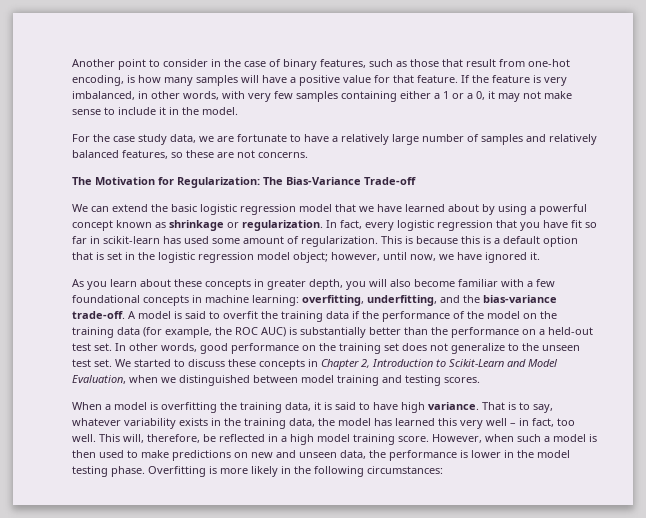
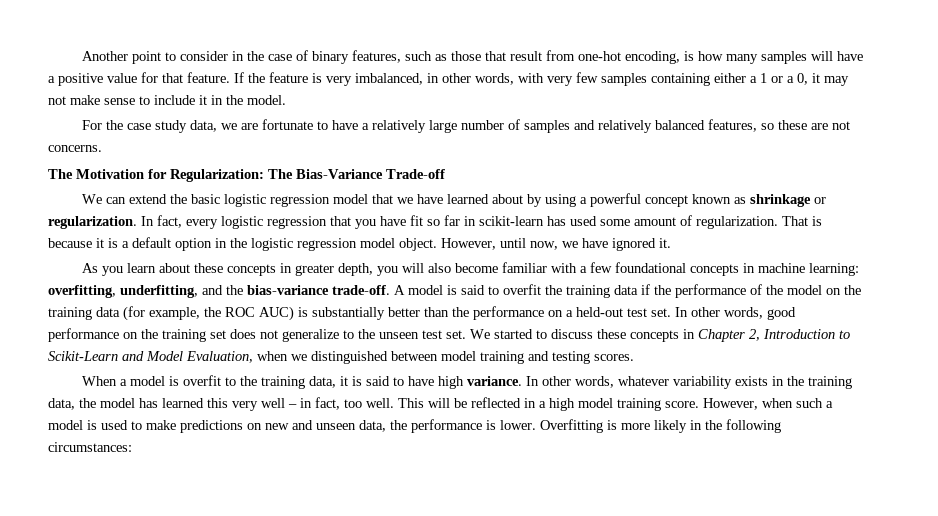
[381,236,402,244] This -> [782,216,808,226] That
[461,236,480,244] this -> [96,238,104,248] it
[72,252,122,260] that is set -> (212, 244) none
[293,252,380,263] object; however, -> [399,238,496,251] object. However,
[161,402,217,413] overfitting -> [183,375,237,386] overfit to
[482,402,553,413] That is to say, -> [526,376,615,388] In other words,
[123,434,200,443] will, therefore, -> [428,398,450,408] will
[72,450,96,458] then -> (97, 425) none
[471,450,570,458] [72,466,145,477] lower in the model testing phase. -> [500,420,536,430] lower.

